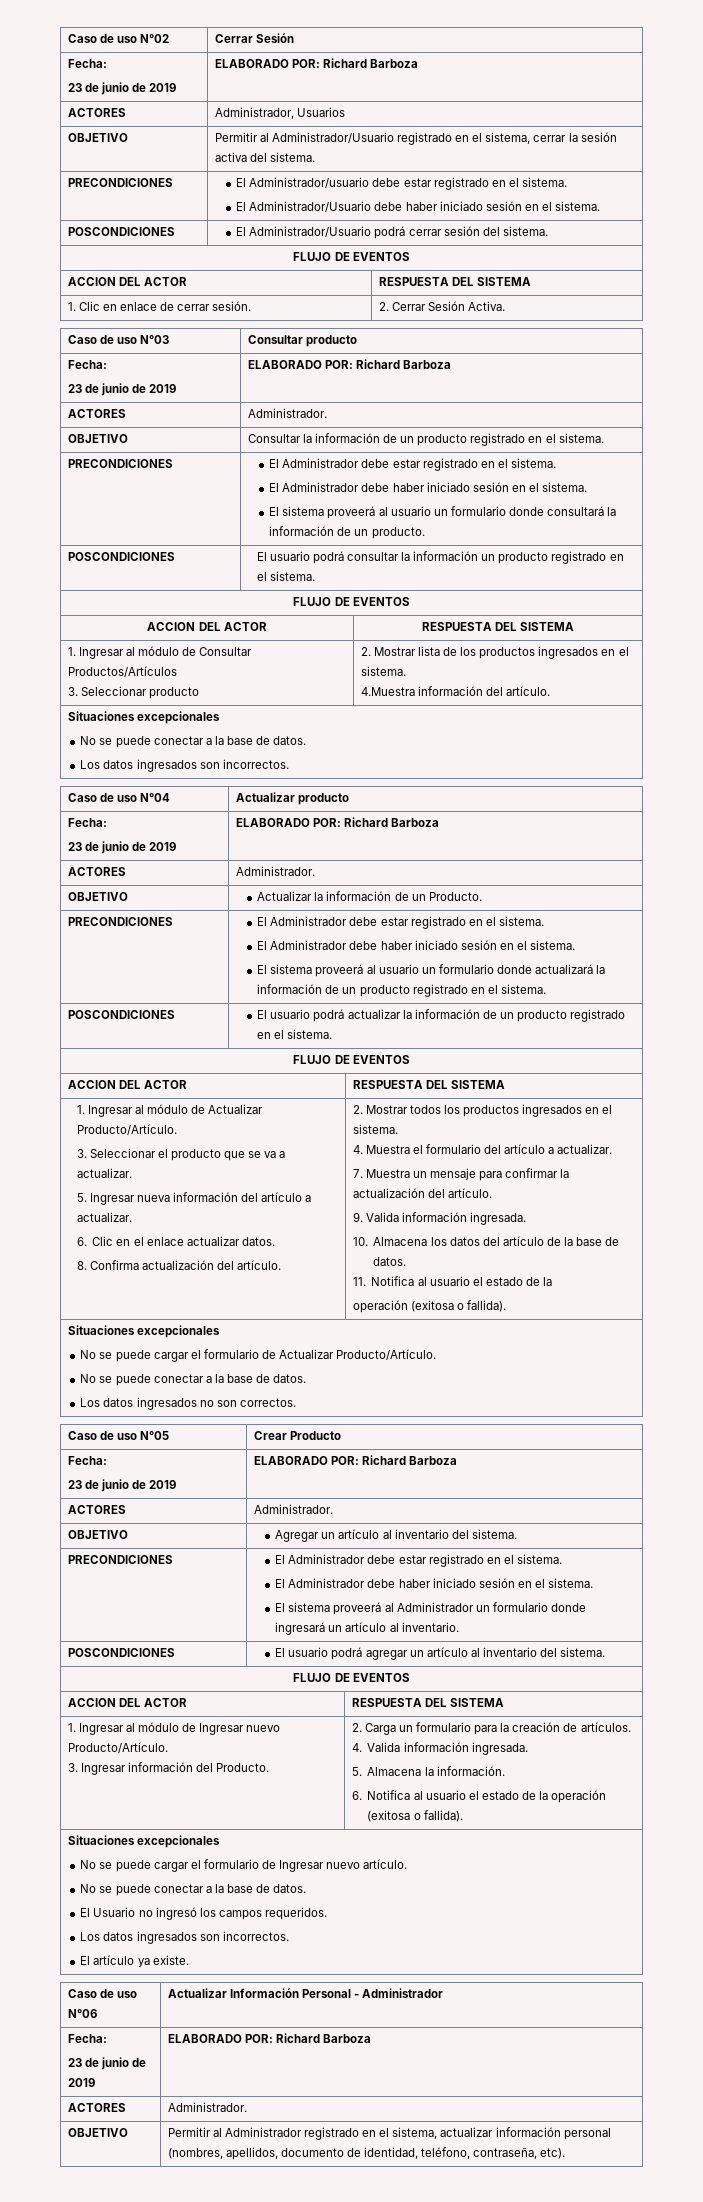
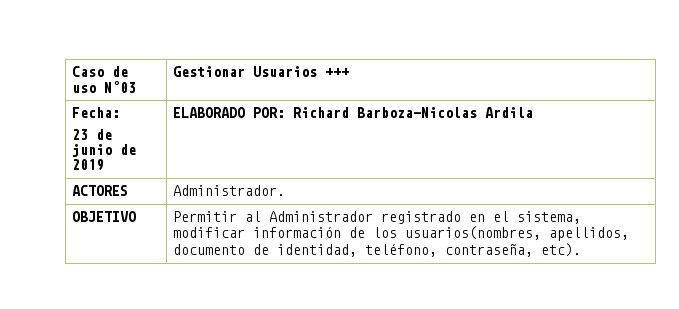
[67,34,170,43] [214,33,294,43] [67,59,107,68] [67,82,177,95] [214,58,419,68] [67,108,126,117] [214,107,345,119] [67,133,128,142] [214,132,617,145] [214,152,315,162] [67,178,173,187] [236,177,568,190] [236,201,601,213] [67,227,175,236] [236,226,548,239] [293,252,410,261] [67,277,187,286] [378,277,531,286] [67,301,252,311] [378,301,506,311] [67,335,170,344] [247,335,357,347] [67,360,107,369] [67,383,177,396] [247,359,452,369] [67,409,126,418] [247,408,327,418] [67,434,128,443] [247,433,604,446] [67,459,173,468] [269,458,557,471] [269,482,588,492] [269,506,617,519] [269,526,425,539] [67,552,175,561] [256,551,624,564] [256,571,315,581] [293,597,410,606] [147,622,267,631] [421,622,575,631] [67,646,253,659] [67,666,177,678] [67,686,199,699] [360,646,629,659] [360,666,406,676] [360,686,551,696] [67,711,220,724] [80,736,307,748] [80,759,289,772] [67,793,171,802] [235,792,349,805] [67,818,107,827] [67,841,177,854] [235,817,440,827] [67,867,126,876] [235,866,315,876] [67,892,128,901] [257,891,482,901] [67,917,173,926] [257,916,545,929] [257,940,576,950] [257,964,606,977] [257,984,547,997] [67,1010,175,1019] [257,1009,626,1022] [257,1029,333,1039] [293,1055,410,1064] [67,1080,187,1089] [352,1080,505,1089] [76,1104,264,1117] [76,1124,177,1136] [76,1148,286,1161] [76,1168,132,1178] [76,1192,312,1205] [76,1212,132,1222] [76,1236,275,1246] [76,1260,282,1270] [352,1104,613,1117] [352,1124,398,1134] [352,1144,613,1154] [352,1168,570,1181] [352,1188,492,1198] [352,1212,527,1225] [352,1236,620,1246] [373,1257,407,1266] [352,1276,553,1286] [352,1300,507,1313] [67,1325,220,1338] [80,1349,437,1362] [80,1374,307,1386] [80,1397,296,1410] [67,1431,170,1440] [253,1431,341,1440] [67,1456,107,1465] [67,1479,177,1492] [253,1455,458,1465] [67,1505,126,1514] [253,1504,333,1514] [67,1530,128,1539] [275,1529,517,1542] [67,1555,173,1564] [275,1554,563,1567] [275,1578,594,1588] [275,1602,587,1615] [275,1622,459,1635] [67,1648,175,1657] [275,1647,606,1660] [293,1673,410,1682] [67,1698,187,1707] [351,1698,504,1707] [67,1722,281,1735] [67,1742,168,1754] [67,1762,270,1775] [351,1722,631,1735] [351,1742,528,1755] [351,1766,505,1776] [351,1790,607,1803] [367,1810,463,1822] [67,1835,220,1848] [80,1859,408,1872] [80,1884,307,1896] [80,1907,327,1920] [80,1931,289,1944] [80,1955,189,1967] [67,1989,137,1998] [67,2009,97,2018] [167,1988,444,1998] [67,2034,107,2043] [67,2057,147,2070] [67,2078,95,2087] [167,2033,372,2043] Caso de uso N°02 | Cerrar Sesión // Fecha: // 23 de junio de 2019 | ELABORADO POR: Richard Barboza // ACTORES | Administrador, Usuarios // OBJETIVO | Permitir al Administrador/Usuario registrado en el sistema, cerrar la sesión activa del sistema. // PRECONDICIONES | El Administrador/usuario debe estar registrado en el sistema. // El Administrador/Usuario debe haber iniciado sesión en el sistema. // POSCONDICIONES | El Administrador/Usuario podrá cerrar sesión del sistema. // FLUJO DE EVENTOS // ACCION DEL ACTOR | RESPUESTA DEL SISTEMA // 1. Clic en enlace de cerrar sesión. | 2. Cerrar Sesión Activa. // Caso de uso N°03 | Consultar producto // Fecha: // 23 de junio de 2019 | ELABORADO POR: Richard Barboza // ACTORES | Administrador. // OBJETIVO | Consultar la información de un producto registrado en el sistema. // PRECONDICIONES | El Administrador debe estar registrado en el sistema. // El Administrador debe haber iniciado sesión en el sistema. // El sistema proveerá al usuario un formulario donde consultará la información de un producto. // POSCONDICIONES | El usuario podrá consultar la información un producto registrado en el sistema. // FLUJO DE EVENTOS // ACCION DEL ACTOR | RESPUESTA DEL SISTEMA // 1. Ingresar al módulo de Consultar Productos/Artículos // 3. Seleccionar producto | 2. Mostrar lista de los productos ingresados en el sistema. // 4.Muestra información del artículo. // Situaciones excepcionales // No se puede conectar a la base de datos. // Los datos ingresados son incorrectos. // Caso de uso N°04 | Actualizar producto // Fecha: // 23 de junio de 2019 | ELABORADO POR: Richard Barboza // ACTORES | Administrador. // OBJETIVO | Actualizar la información de un Producto. // PRECONDICIONES | El Administrador debe estar registrado en el sistema. // El Administrador debe haber iniciado sesión en el sistema. // El sistema proveerá al usuario un formulario donde actualizará la información de un producto registrado en el sistema. // POSCONDICIONES | El usuario podrá actualizar la información de un producto registrado en el sistema. // FLUJO DE EVENTOS // ACCION DEL ACTOR | RESPUESTA DEL SISTEMA // 1. Ingresar al módulo de Actualizar Producto/Artículo. // 3. Seleccionar el producto que se va a actualizar. // 5. Ingresar nueva información del artículo a actualizar. // 6. Clic en el enlace actualizar datos. // 8. Confirma actualización del artículo. | 2. Mostrar todos los productos ingresados en el sistema. // 4. Muestra el formulario del artículo a actualizar. // 7. Muestra un mensaje para confirmar la actualización del artículo. // 9. Valida información ingresada. // 10. Almacena los datos del artículo de la base de datos. // 11. Notifica al usuario el estado de la // operación (exitosa o fallida). // Situaciones excepcionales // No se puede cargar el formulario de Actualizar Producto/Artículo. // No se puede conectar a la base de datos. // Los datos ingresados no son correctos. // Caso de uso N°05 | Crear Producto // Fecha: // 23 de junio de 2019 | ELABORADO POR: Richard Barboza // ACTORES | Administrador. // OBJETIVO | Agregar un artículo al inventario del sistema. // PRECONDICIONES | El Administrador debe estar registrado en el sistema. // El Administrador debe haber iniciado sesión en el sistema. // El sistema proveerá al Administrador un formulario donde ingresará un artículo al inventario. // POSCONDICIONES | El usuario podrá agregar un artículo al inventario del sistema. // FLUJO DE EVENTOS // ACCION DEL ACTOR | RESPUESTA DEL SISTEMA // 1. Ingresar al módulo de Ingresar nuevo Producto/Artículo. // 3. Ingresar información del Producto. | 2. Carga un formulario para la creación de artículos. // 4. Valida información ingresada. // 5. Almacena la información. // 6. Notifica al usuario el estado de la operación (exitosa o fallida). // Situaciones excepcionales // No se puede cargar el formulario de Ingresar nuevo artículo. // No se puede conectar a la base de datos. // El Usuario no ingresó los campos requeridos. // Los datos ingresados son incorrectos. // El artículo ya existe. // Caso de uso N°06 | Actualizar Información Personal - Administrador // Fecha: // 23 de junio de 2019 | ELABORADO POR: Richard Barboza -> [72,66,129,77] [72,81,137,93] [173,66,350,77] [72,107,121,118] [72,129,113,140] [72,144,137,157] [72,159,105,171] [173,107,534,118] Caso de uso N°03 | Gestionar Usuarios +++ // Fecha: // 23 de junio de 2019 | ELABORADO POR: Richard Barboza-Nicolas Ardila
[440,2127,611,2140] [167,2148,223,2159] actualizar información personal (nombres, -> [173,226,542,240] modificar información de los usuarios(nombres,

